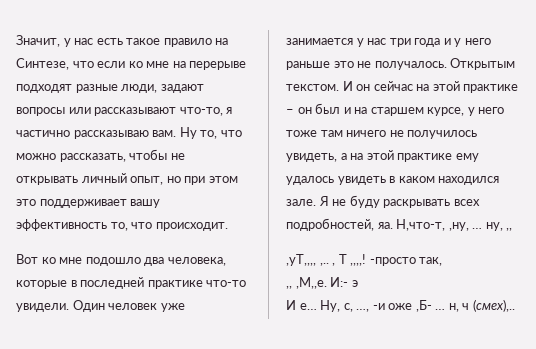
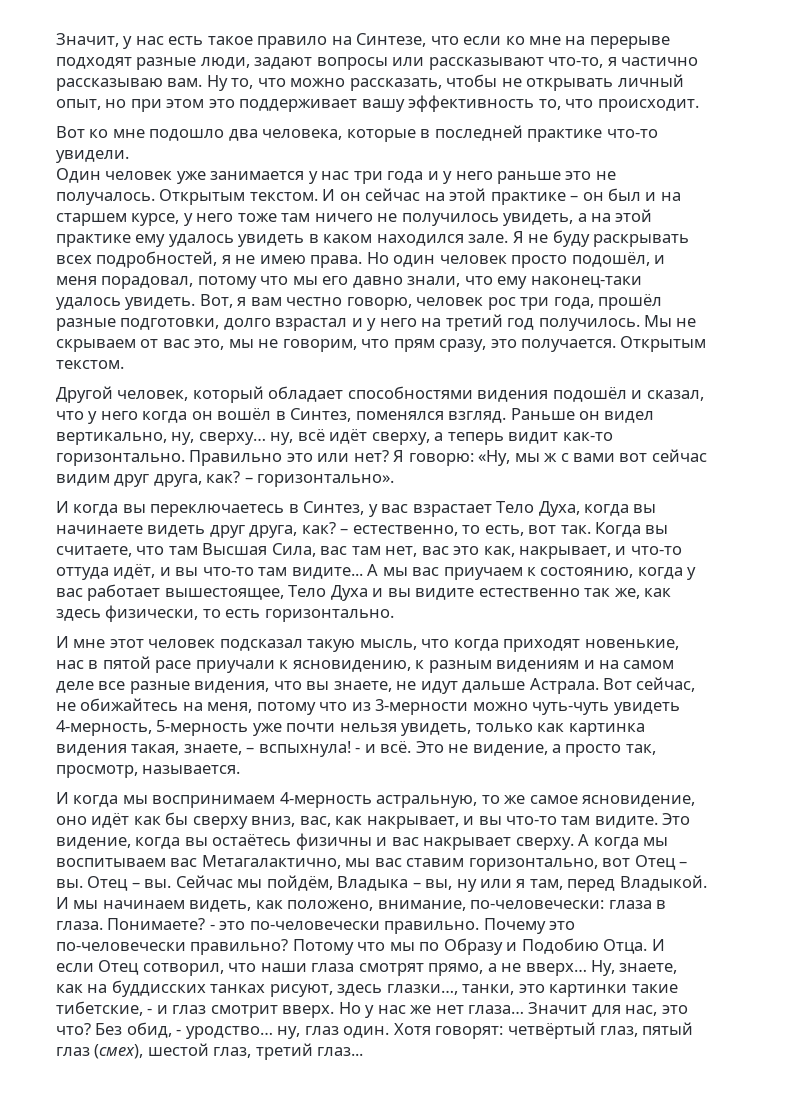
(69, 307) none -> (129, 156) //
[377,219,513,231] [286,254,443,266] [286,277,358,289] [286,299,515,312] яа. Н,что-т, ,ну, … ну, ,, // ,уТ,,,, ,.. , Т ,,,,! -просто так, // ,, ,М,,е. И:- э // И е… Ну, с, …, -и оже ,Б- … н, ч (смех),.. -> [221,251,666,268] [56,276,642,289] [56,293,663,310] [56,314,697,331] [56,336,707,352] [56,360,124,369] [56,386,704,403] [56,407,655,424] [56,428,613,445] [56,449,707,466] [56,471,395,487] [56,501,657,517] [56,522,669,538] [56,543,682,559] [56,563,697,580] [56,584,672,601] [56,605,394,622] [56,636,679,652] [56,656,675,673] [56,677,696,694] [56,698,680,715] [56,720,645,736] [56,740,656,757] [56,765,241,778] [56,792,696,808] [56,812,691,829] [56,833,669,850] [56,855,688,871] [56,875,707,892] [56,897,667,912] [56,918,576,934] [56,938,665,955] [56,960,678,976] [56,980,678,997] [56,1001,688,1018] [56,1022,694,1039] [56,1043,364,1060] я не имею права. Но один человек просто подошёл, и меня порадовал, потому что мы его давно знали, что ему наконец-таки удалось увидеть. Вот, я вам честно говорю, человек рос три года, прошёл разные подготовки, долго взрастал и у него на третий год получилось. Мы не скрываем от вас это, мы не говорим, что прям сразу, это получается. Открытым текстом. // Другой человек, который обладает способностями видения подошёл и сказал, что у него когда он вошёл в Синтез, поменялся взгляд. Раньше он видел вертикально, ну, сверху… ну, всё идёт сверху, а теперь видит как-то горизонтально. Правильно это или нет? Я говорю: «Ну, мы ж с вами вот сейчас видим друг друга, как? – горизонтально». // И когда вы переключаетесь в Синтез, у вас взрастает Тело Духа, когда вы начинаете видеть друг друга, как? – естественно, то есть, вот так. Когда вы считаете, что там Высшая Сила, вас там нет, вас это как, накрывает, и что-то оттуда идёт, и вы что-то там видите... А мы вас приучаем к состоянию, когда у вас работает вышестоящее, Тело Духа и вы видите естественно так же, как здесь физически, то есть горизонтально. // И мне этот человек подсказал такую мысль, что когда приходят новенькие, нас в пятой расе приучали к ясновидению, к разным видениям и на самом деле все разные видения, что вы знаете, не идут дальше Астрала. Вот сейчас, не обижайтесь на меня, потому что из 3-мерности можно чуть-чуть увидеть 4-мерность, 5-мерность уже почти нельзя увидеть, только как картинка видения такая, знаете, – вспыхнула! - и всё. Это не видение, а просто так, просмотр, называется. // И когда мы воспринимаем 4-мерность астральную, то же самое ясновидение, оно идёт как бы сверху вниз, вас, как накрывает, и вы что-то там видите. Это видение, когда вы остаётесь физичны и вас накрывает сверху. А когда мы воспитываем вас Метагалактично, мы вас ставим горизонтально, вот Отец – вы. Отец – вы. Сейчас мы пойдём, Владыка – вы, ну или я там, перед Владыкой. И мы начинаем видеть, как положено, внимание, по-человечески: глаза в глаза. Понимаете? - это по-человечески правильно. Почему это по-человечески правильно? Потому что мы по Образу и Подобию Отца. И если Отец сотворил, что наши глаза смотрят прямо, а не вверх… Ну, знаете, как на буддисских танках рисуют, здесь глазки…, танки, это картинки такие тибетские, - и глаз смотрит вверх. Но у нас же нет глаза… Значит для нас, это что? Без обид, - уродство… ну, глаз один. Хотя говорят: четвёртый глаз, пятый глаз (смех), шестой глаз, третий глаз...

